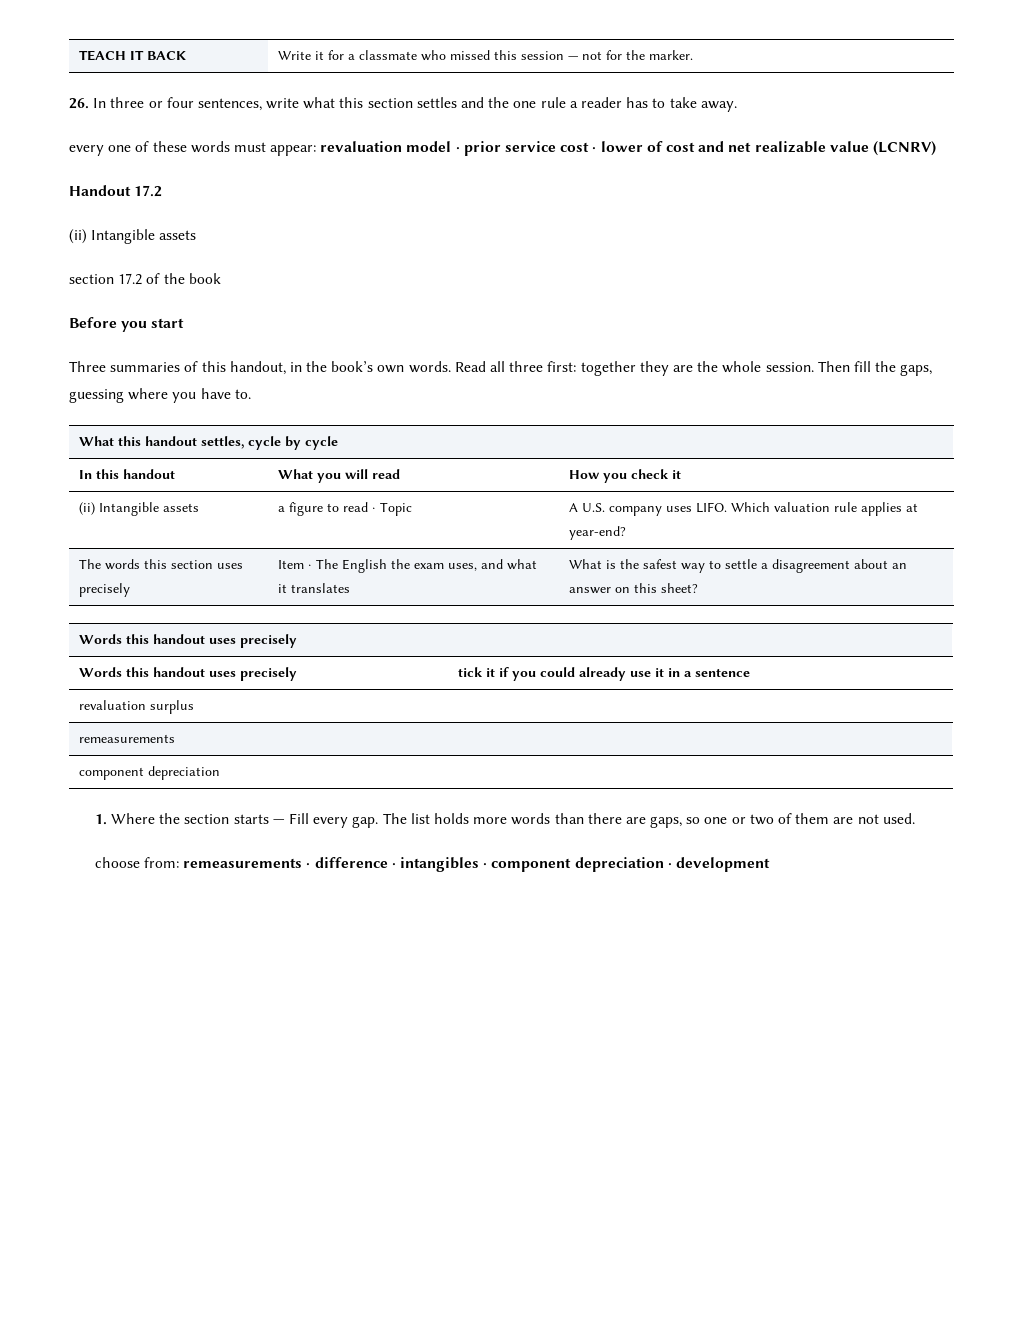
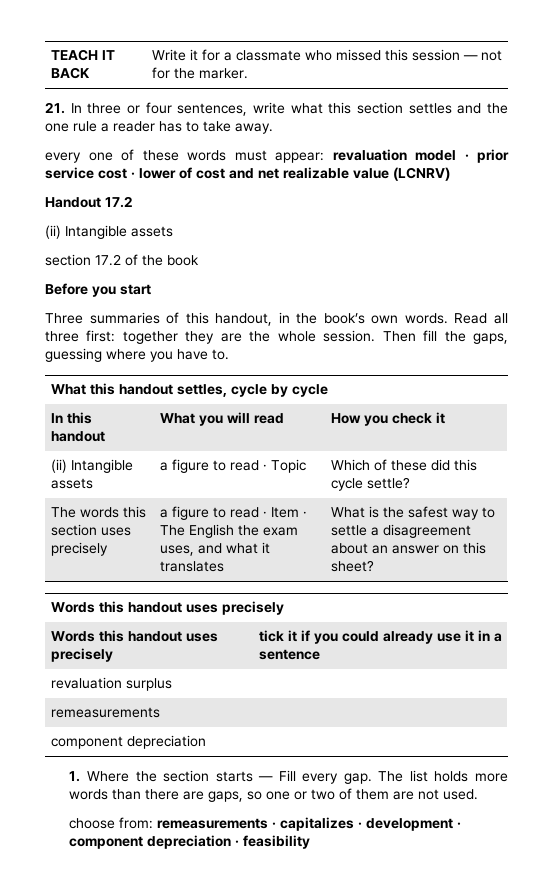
[69,98,89,109] 26. -> [45,102,65,114] 21.
[569,502,919,516] [569,526,627,540] A U.S. company uses LIFO. Which valuation rule applies at year-end? -> [330,459,477,471] [330,477,410,491] Which of these did this cycle settle?
(131, 590) none -> [159,506,267,520] a figure to read ·
[314,857,480,872] difference · intangibles -> [280,817,454,831] capitalizes · development
[675,857,770,872] development -> [243,835,311,849] feasibility

